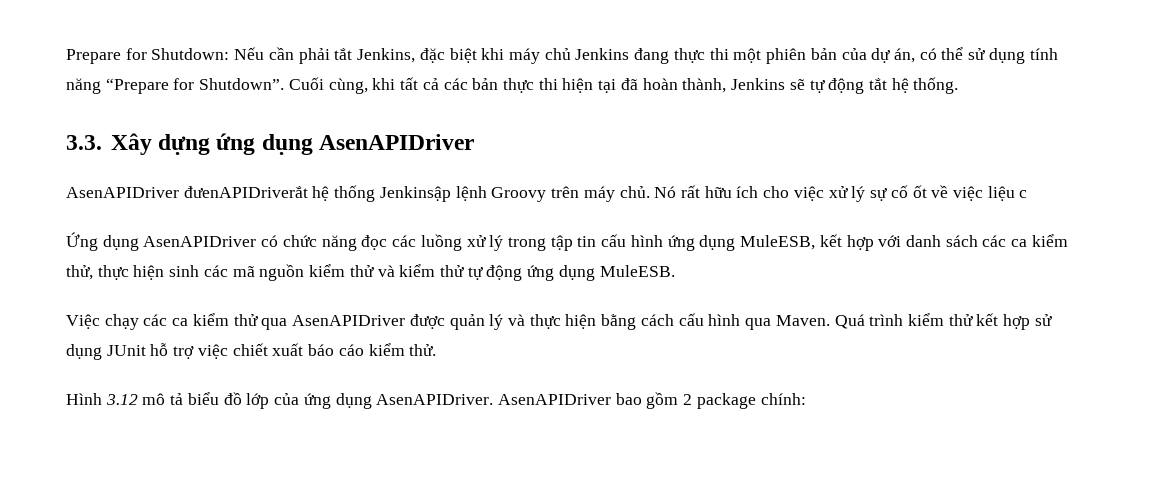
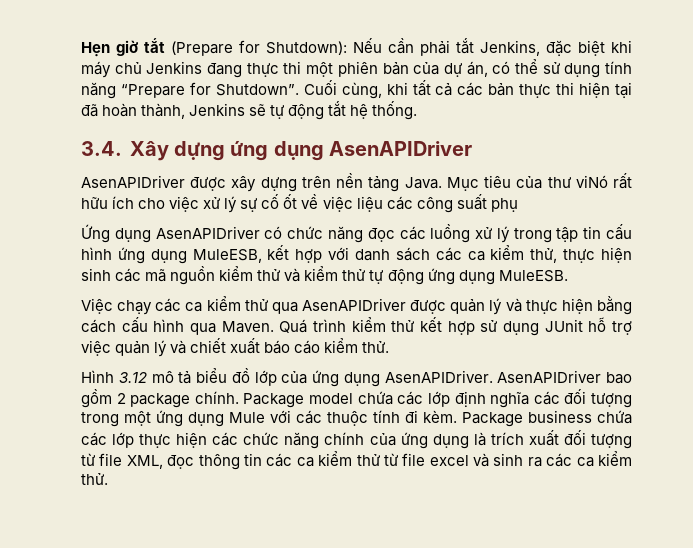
[66,48,230,64] Prepare for Shutdown: -> [81,38,347,57] Hẹn giờ tắt (Prepare for Shutdown):
[66,135,102,150] 3.3. -> [81,141,122,156] 3.4.
[183,185,677,202] đưenAPIDriverắt hệ thống Jenkinsập lệnh Groovy trên máy chủ. Nó -> [190,173,608,192] được xây dựng trên nền tảng Java. Mục tiêu của thư viNó
[1019,190,1028,198] c -> [386,194,518,213] các công suất phụ
(228, 351) none -> [115,340,187,357] quản lý và
[760,393,806,405] chính: -> [194,389,633,408] [81,410,632,427] [81,430,632,449] [81,451,633,470] [81,473,108,485] chính. Package model chứa các lớp định nghĩa các đối tượng trong một ứng dụng Mule với các thuộc tính đi kèm. Package business chứa các lớp thực hiện các chức năng chính của ứng dụng là trích xuất đối tượng từ file XML, đọc thông tin các ca kiểm thử từ file excel và sinh ra các ca kiểm thử.

